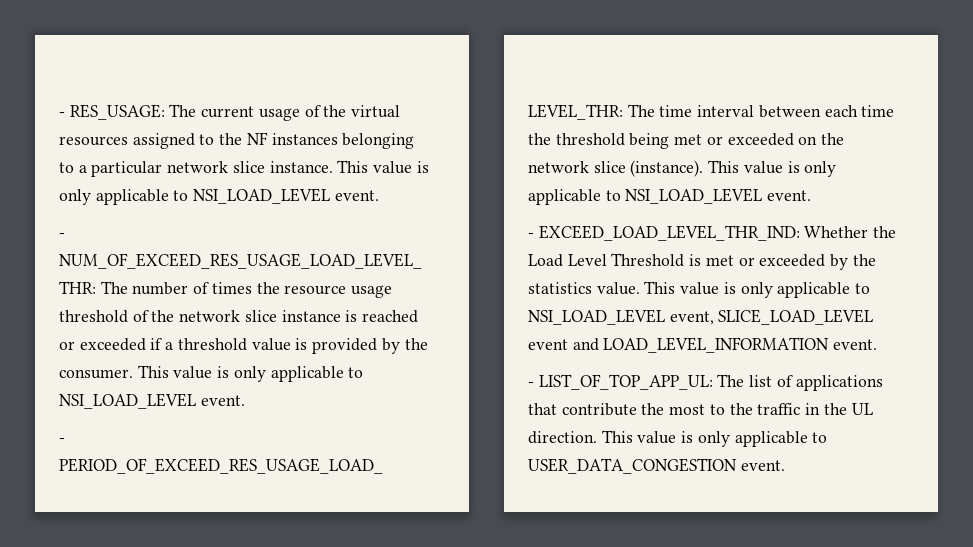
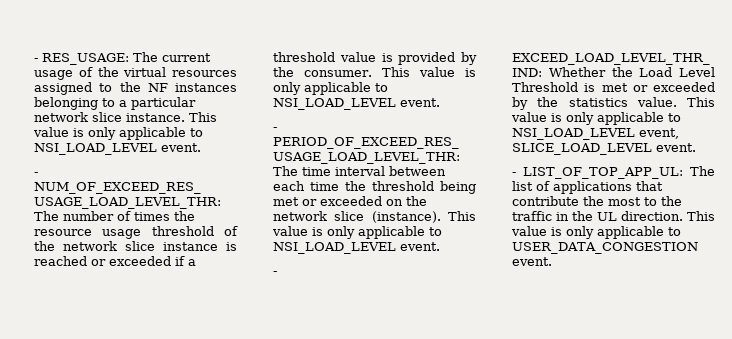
[528,337,830,353] event and LOAD_LEVEL_INFORMATION -> (652, 149) none

